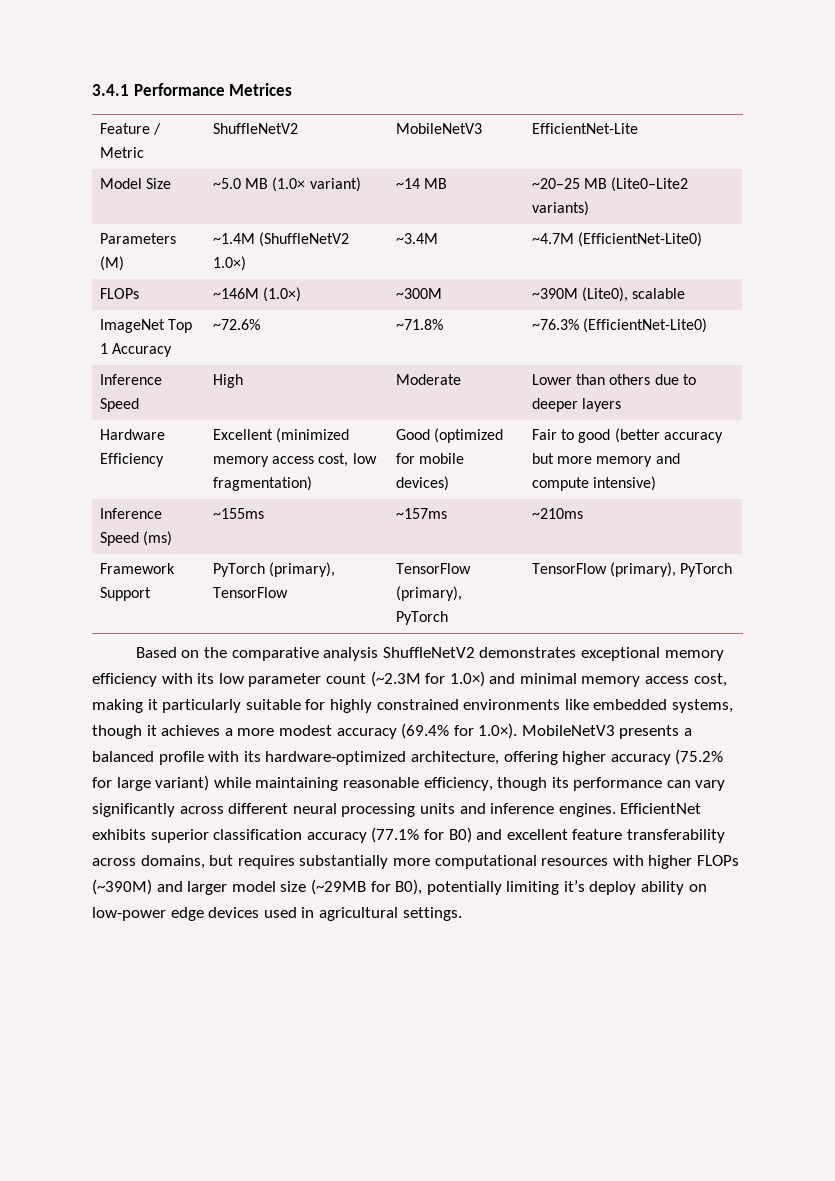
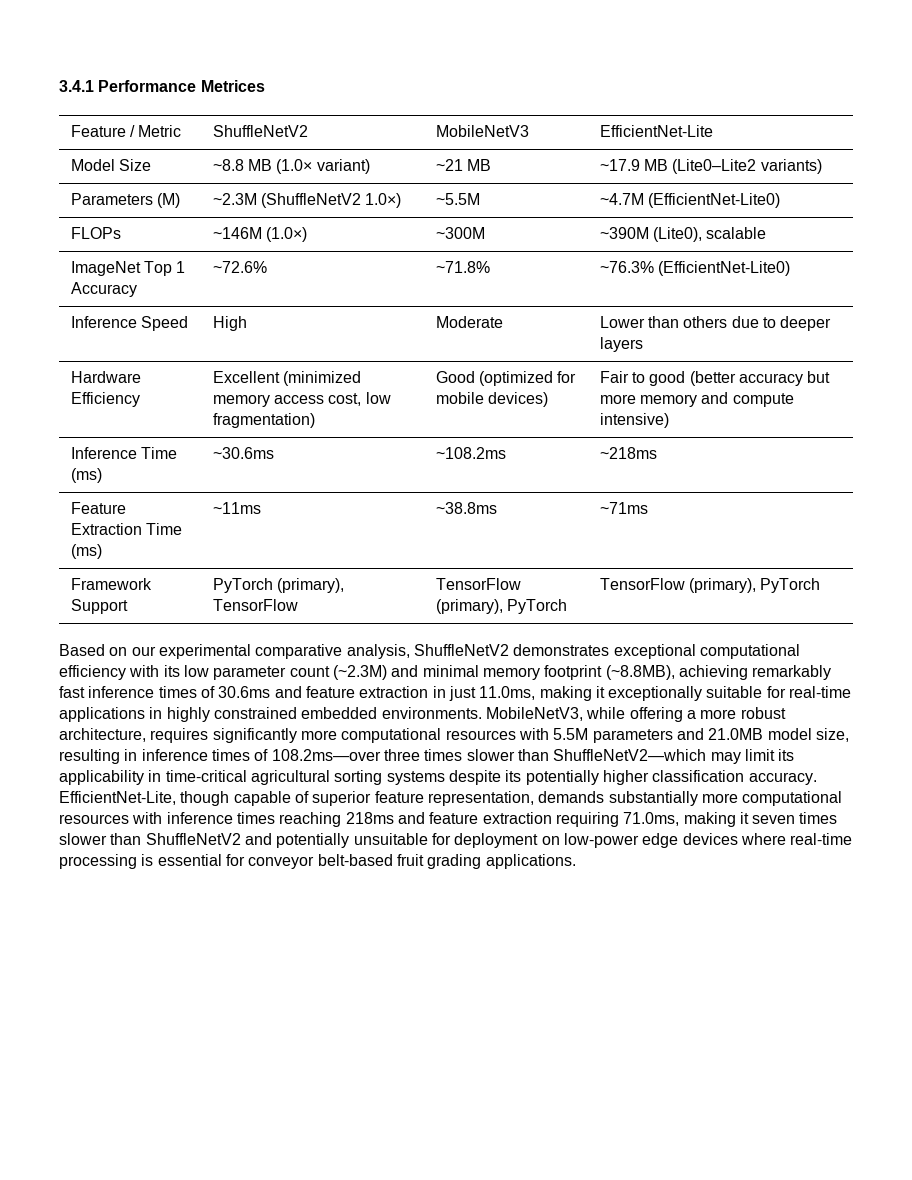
[212,178,241,189] ~5.0 -> [212,159,244,171] ~8.8
[395,178,420,189] ~14 -> [435,159,463,171] ~21
[531,178,580,189] ~20–25 -> [599,159,640,171] ~17.9
[212,233,255,244] ~1.4M -> [212,193,257,205] ~2.3M
[395,233,438,244] ~3.4M -> [435,193,480,205] ~5.5M
[99,531,173,546] [212,508,264,519] [395,508,447,519] [531,508,583,519] Speed (ms) | ~155ms | ~157ms | ~210ms -> [140,447,177,459] [70,468,102,483] [212,447,274,459] [435,447,506,459] [599,447,657,459] [70,502,126,514] [70,523,182,535] [70,544,102,559] [212,502,261,514] [435,502,497,514] [599,502,648,514] Time (ms) | ~30.6ms | ~108.2ms | ~218ms // Feature Extraction Time (ms) | ~11ms | ~38.8ms | ~71ms
[204,647,379,661] the comparative analysis -> [131,644,410,659] our experimental comparative analysis,
[664,650,724,661] memory -> [699,644,800,659] computational
[370,671,727,687] [92,699,242,713] (~2.3M for 1.0×) and minimal memory access cost, making it particularly -> [332,665,832,680] [59,686,703,701] (~2.3M) and minimal memory footprint (~8.8MB), achieving remarkably fast inference times of 30.6ms and feature extraction in just 11.0ms, making it exceptionally
[329,699,733,713] [92,723,693,739] [92,749,724,765] [92,775,726,791] [92,803,702,817] [92,827,725,843] [92,855,295,869] highly constrained environments like embedded systems, though it achieves a more modest accuracy (69.4% for 1.0×). MobileNetV3 presents a balanced profile with its hardware-optimized architecture, offering higher accuracy (75.2% for large variant) while maintaining reasonable efficiency, though its performance can vary significantly across different neural processing units and inference engines. EfficientNet exhibits superior classification accuracy (77.1% for B0) and excellent feature transferability across domains, but requires -> [789,686,852,698] [59,707,786,722] [59,728,849,743] [59,749,795,764] [59,770,817,785] [59,791,605,806] real-time applications in highly constrained embedded environments. MobileNetV3, while offering a more robust architecture, requires significantly more computational resources with 5.5M parameters and 21.0MB model size, resulting in inference times of 108.2ms—over three times slower than ShuffleNetV2—which may limit its applicability in time-critical agricultural sorting systems despite its potentially higher classification accuracy. EfficientNet-Lite, though capable of superior feature representation, demands
[648,855,739,869] [92,879,707,895] [92,907,462,921] higher FLOPs (~390M) and larger model size (~29MB for B0), potentially limiting it’s deploy ability on low-power edge devices used in agricultural settings. -> [166,812,838,827] [59,833,853,848] [59,854,576,869] inference times reaching 218ms and feature extraction requiring 71.0ms, making it seven times slower than ShuffleNetV2 and potentially unsuitable for deployment on low-power edge devices where real-time processing is essential for conveyor belt-based fruit grading applications.

